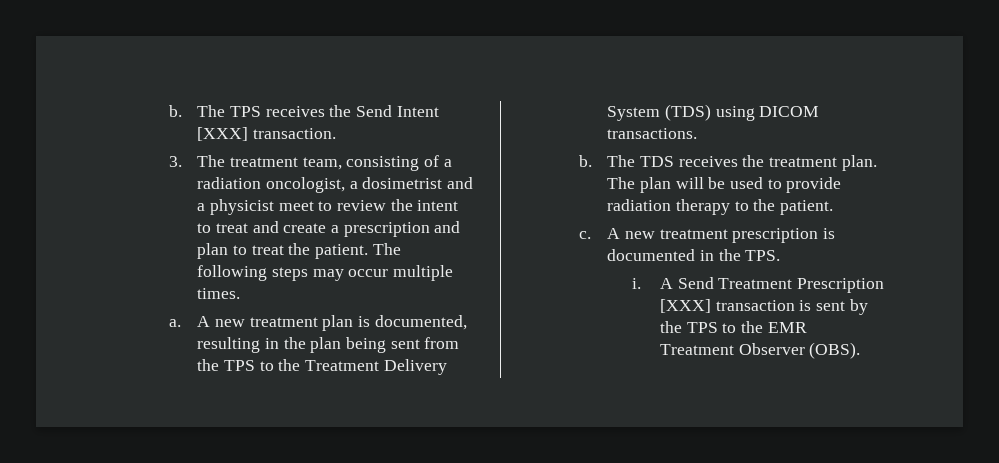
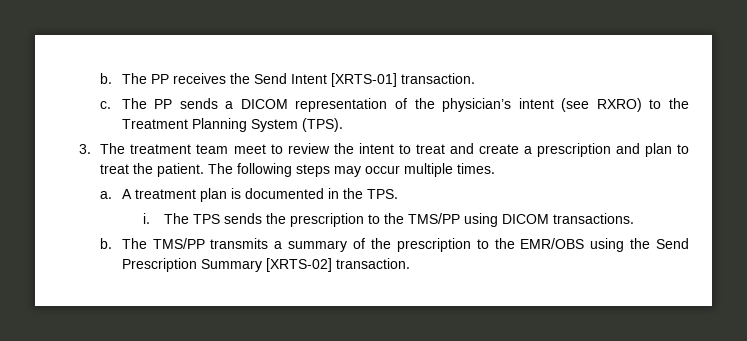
[169,105,261,117] b. The TPS -> [100,73,169,84] b. The PP
[197,127,249,141] [XXX] -> [330,73,397,87] [XRTS-01]
[169,155,452,171] [197,177,473,193] [197,199,274,215] 3. The treatment team, consisting of a radiation oncologist, a dosimetrist and a physicist -> [100,98,689,112] [121,118,343,132] [79,143,229,154] c. The PP sends a DICOM representation of the physician’s intent (see RXRO) to the Treatment Planning System (TPS). // 3. The treatment team
[214,319,245,327] new -> (132, 194) none
[374,315,467,330] [197,337,460,353] [197,359,447,375] [607,104,820,121] [607,128,698,139] [579,155,877,171] [607,177,842,193] [607,199,833,215] [579,228,835,243] documented, resulting in the plan being sent from the TPS to the Treatment Delivery System (TDS) using DICOM transactions. // b. The TDS receives the treatment plan. The plan will be used to provide radiation therapy to the patient. // c. A new treatment prescription is -> (241, 193) none
[659,277,885,293] [659,299,868,315] [659,321,807,333] [659,342,861,359] A Send Treatment Prescription [XXX] transaction is sent by the TPS to the EMR Treatment Observer (OBS). -> [164,213,635,227] [100,238,690,252] [121,258,410,272] The TPS sends the prescription to the TMS/PP using DICOM transactions. // b. The TMS/PP transmits a summary of the prescription to the EMR/OBS using the Send Prescription Summary [XRTS-02] transaction.

